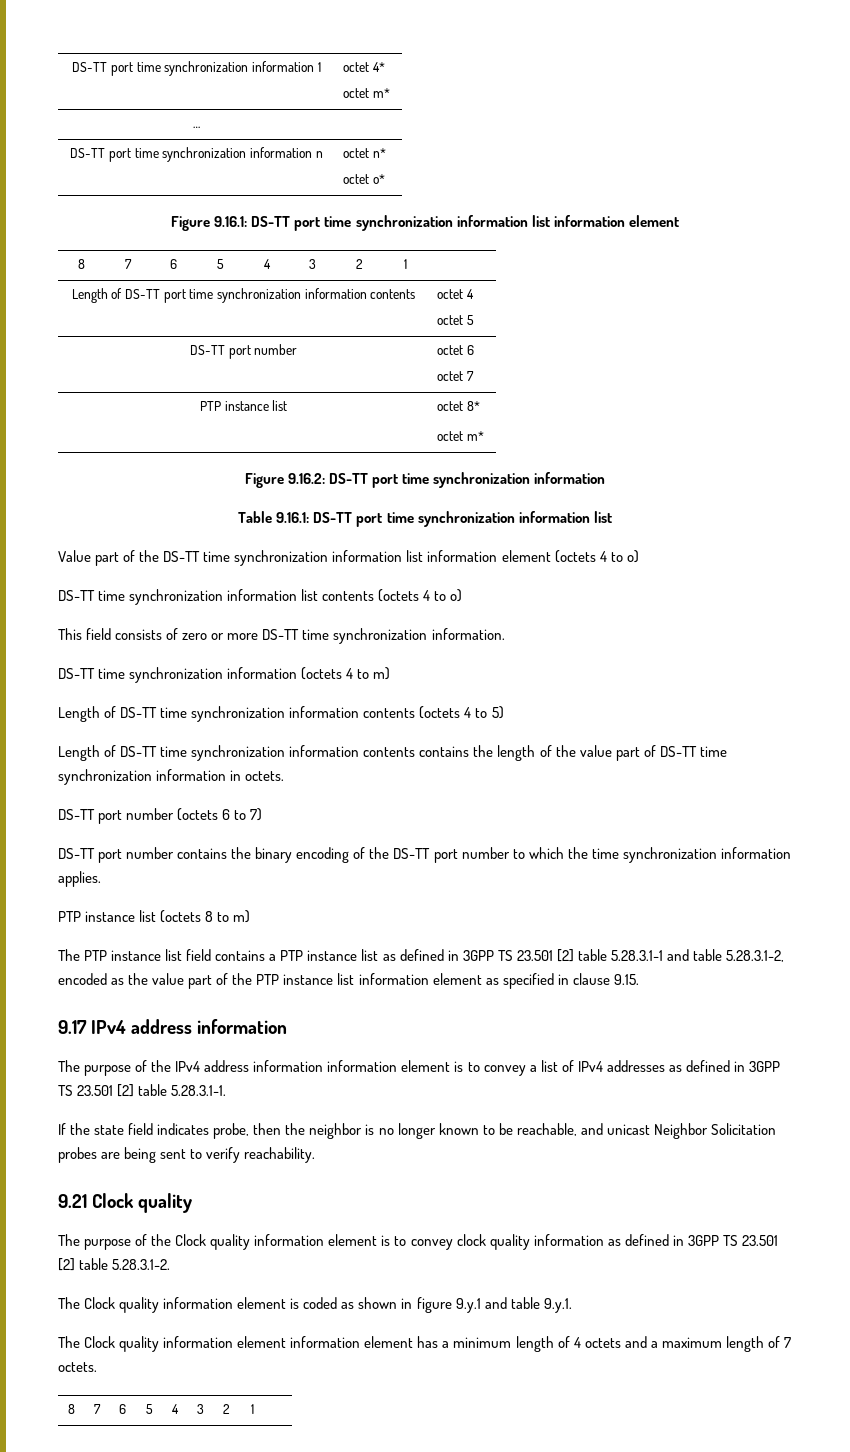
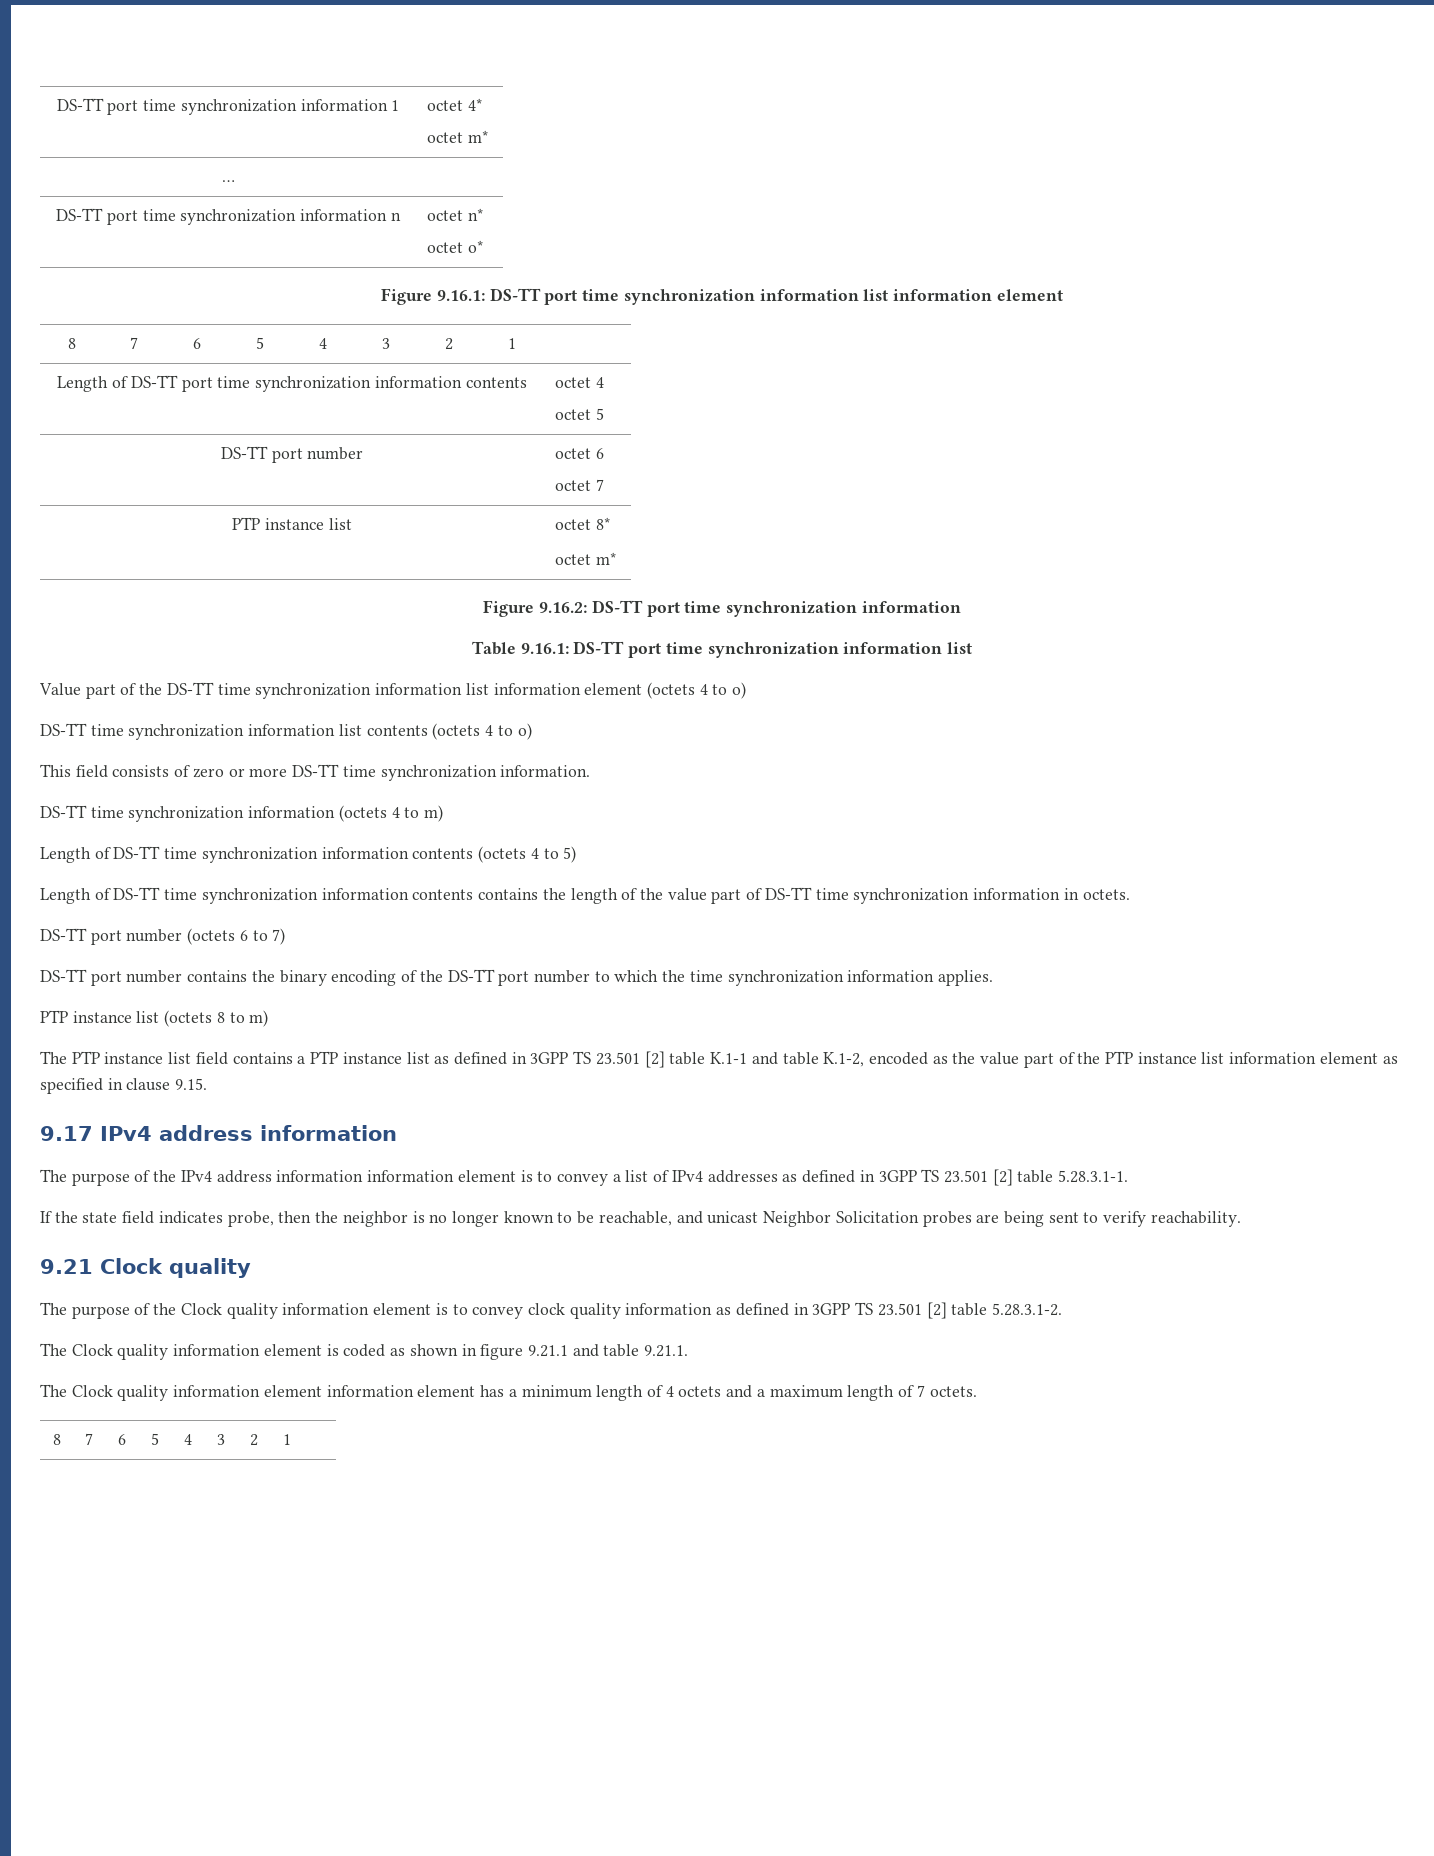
[610,949,785,962] 5.28.3.1-1 and table 5.28.3.1-2, -> [710,1052,865,1067] K.1-1 and table K.1-2,
[455,1297,572,1313] 9.y.1 and table 9.y.1. -> [527,1344,689,1357] 9.21.1 and table 9.21.1.

